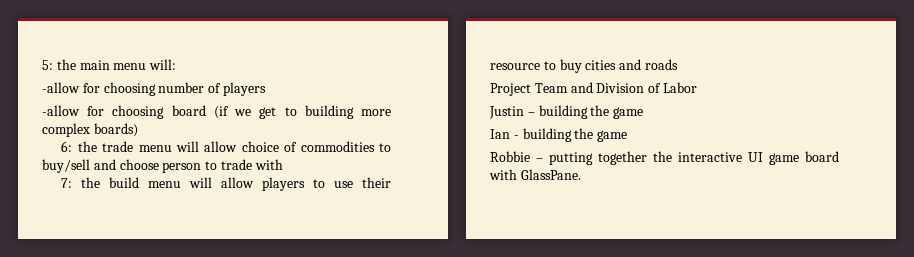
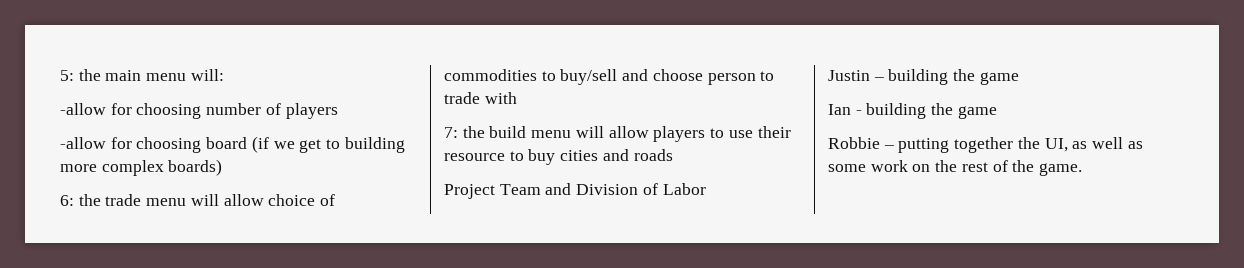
[678,151,839,165] [489,169,581,180] interactive UI game board with GlassPane. -> [1044,137,1143,152] [828,160,1083,176] UI, as well as some work on the rest of the game.

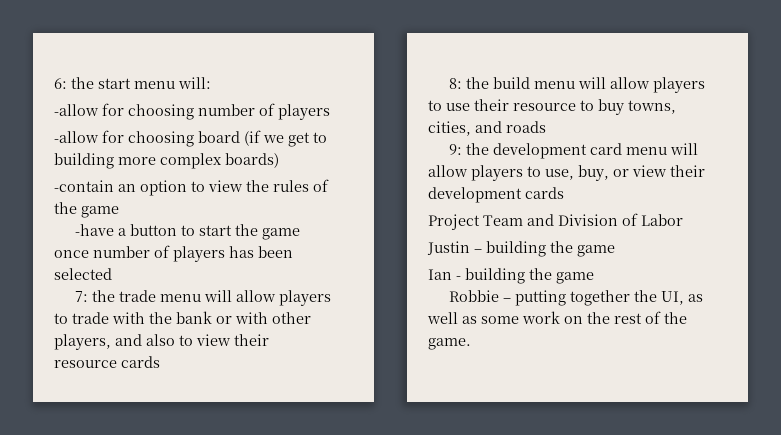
[60,69,142,81] 5: the main -> [54,77,131,89] 6: the start
[60,195,74,206] 6: -> [54,179,329,196] [54,202,119,218] [75,224,301,240] [54,245,293,262] [54,268,112,280] [75,291,89,302] -contain an option to view the rules of the game // -have a button to start the game once number of players has been selected // 7:
[268,194,336,206] [444,69,775,85] [444,92,517,104] [444,127,458,138] choice of commodities to buy/sell and choose person to trade with // 7: -> [279,290,332,306] [54,311,311,324] [54,334,269,350] [54,356,160,368] [449,78,463,89] players to trade with the bank or with other players, and also to view their resource cards // 8:
[560,150,599,161] cities -> [628,100,676,114] [428,121,471,136] towns, cities,
(673, 155) none -> [449,143,699,159] [428,165,705,181] [428,187,564,203] // 9: the development card menu will allow players to use, buy, or view their development cards

